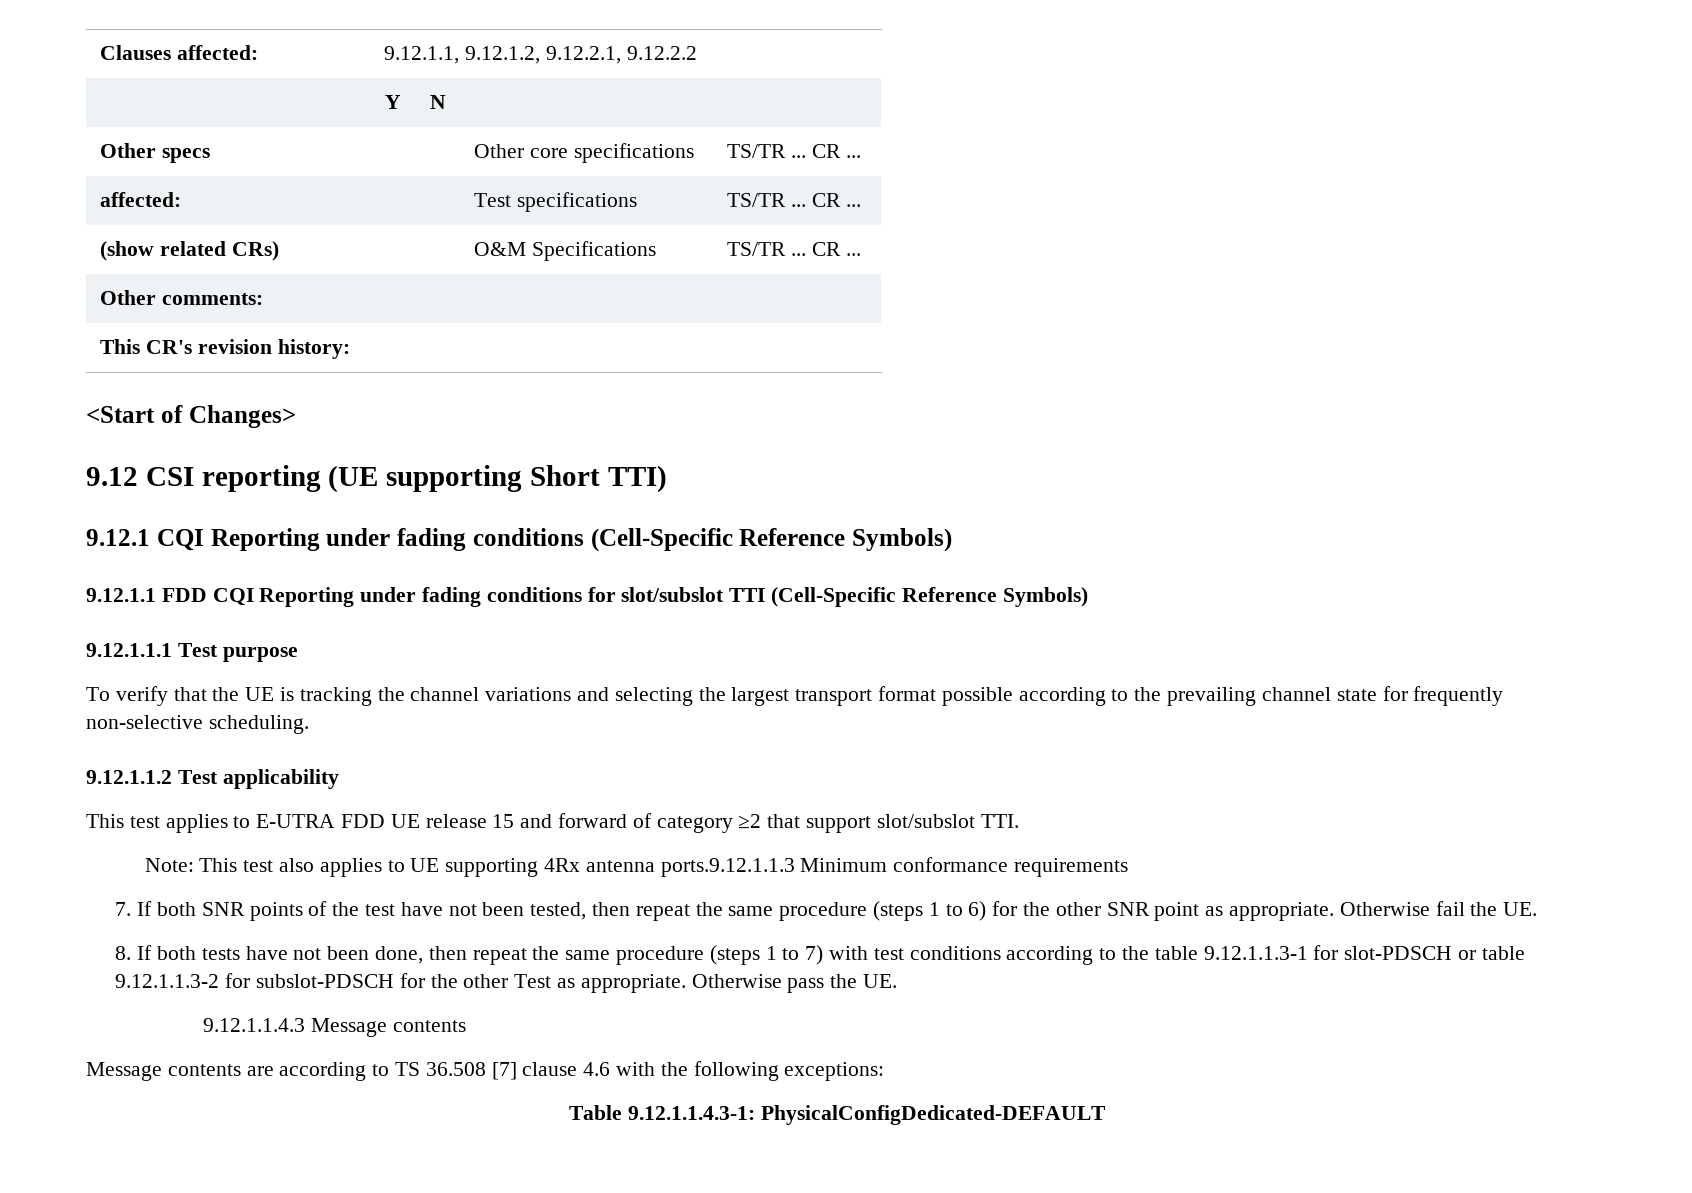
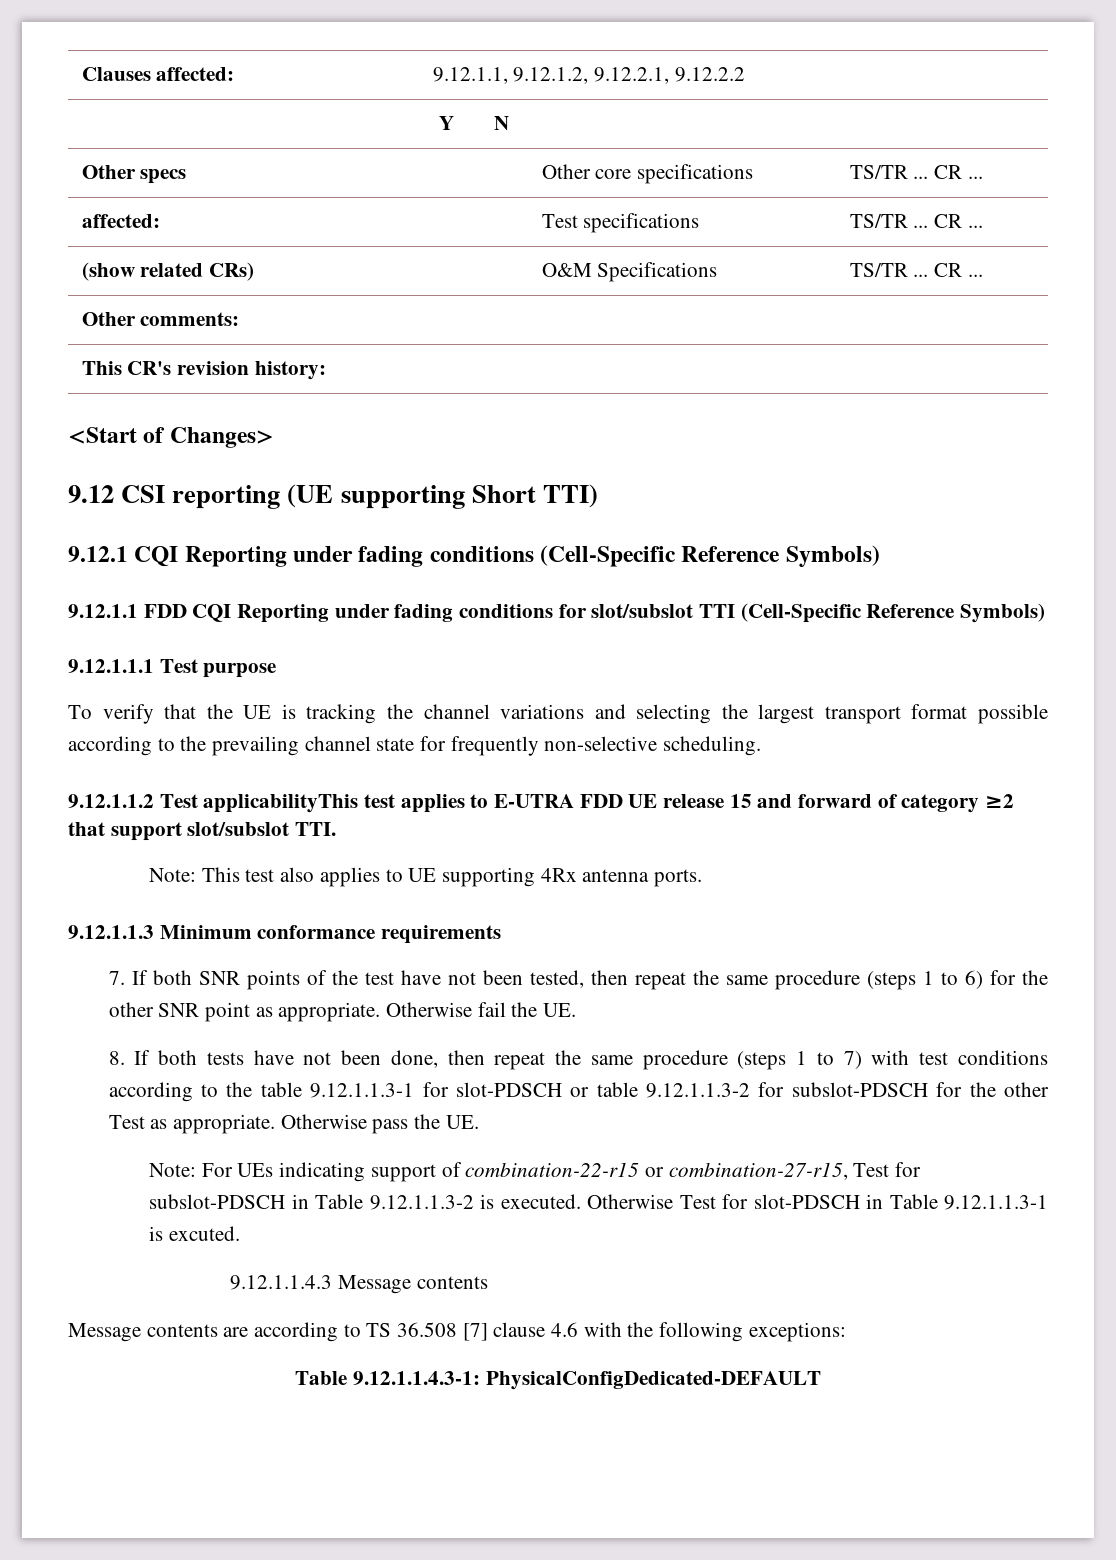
[222,769,339,789] [86,814,124,828] applicability // This -> [203,794,359,813] applicabilityThis
[660,858,795,877] ports.9.12.1.1.3 -> [653,869,702,887] [68,925,154,939] ports. // 9.12.1.1.3
(897, 981) none -> [149,1162,921,1182] [149,1194,1048,1210] [149,1226,240,1241] // Note: For UEs indicating support of combination-22-r15 or combination-27-r15, Test for subslot-PDSCH in Table 9.12.1.1.3-2 is executed. Otherwise Test for slot-PDSCH in Table 9.12.1.1.3-1 is excuted.

